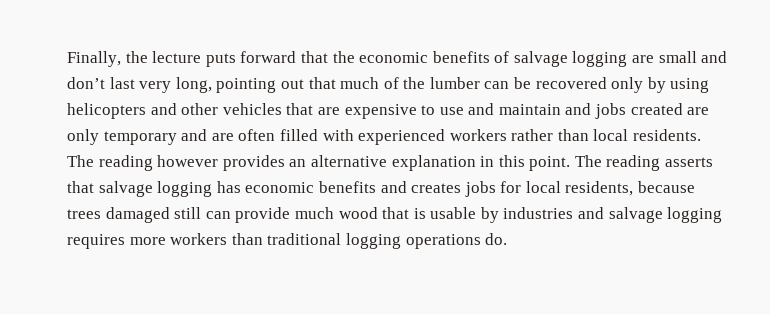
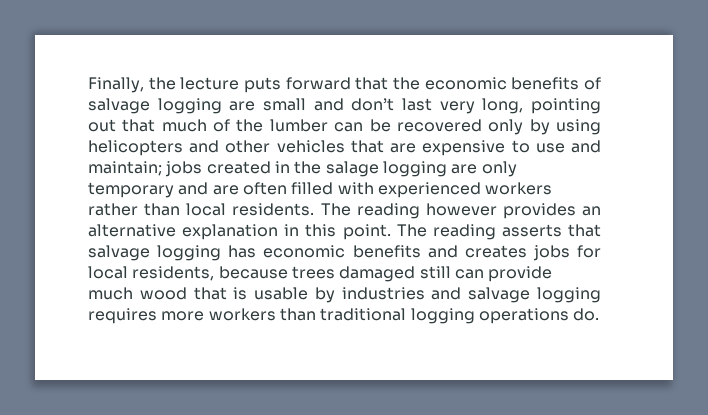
[498,103,683,119] maintain and jobs created -> [88,161,447,177] maintain; jobs created in the salage logging

